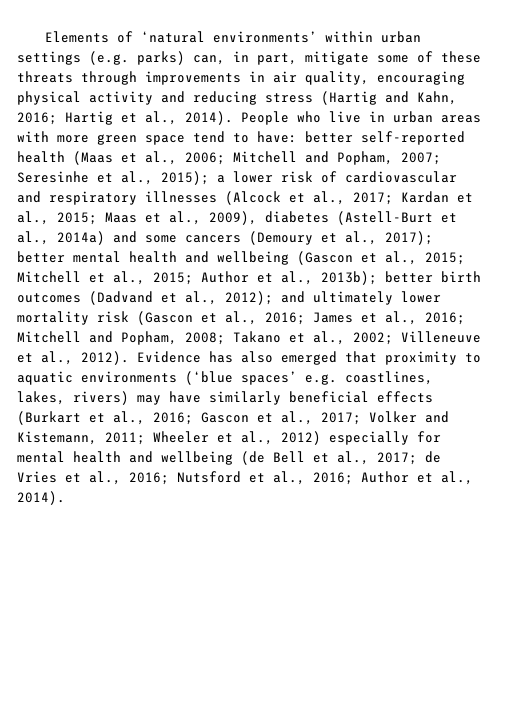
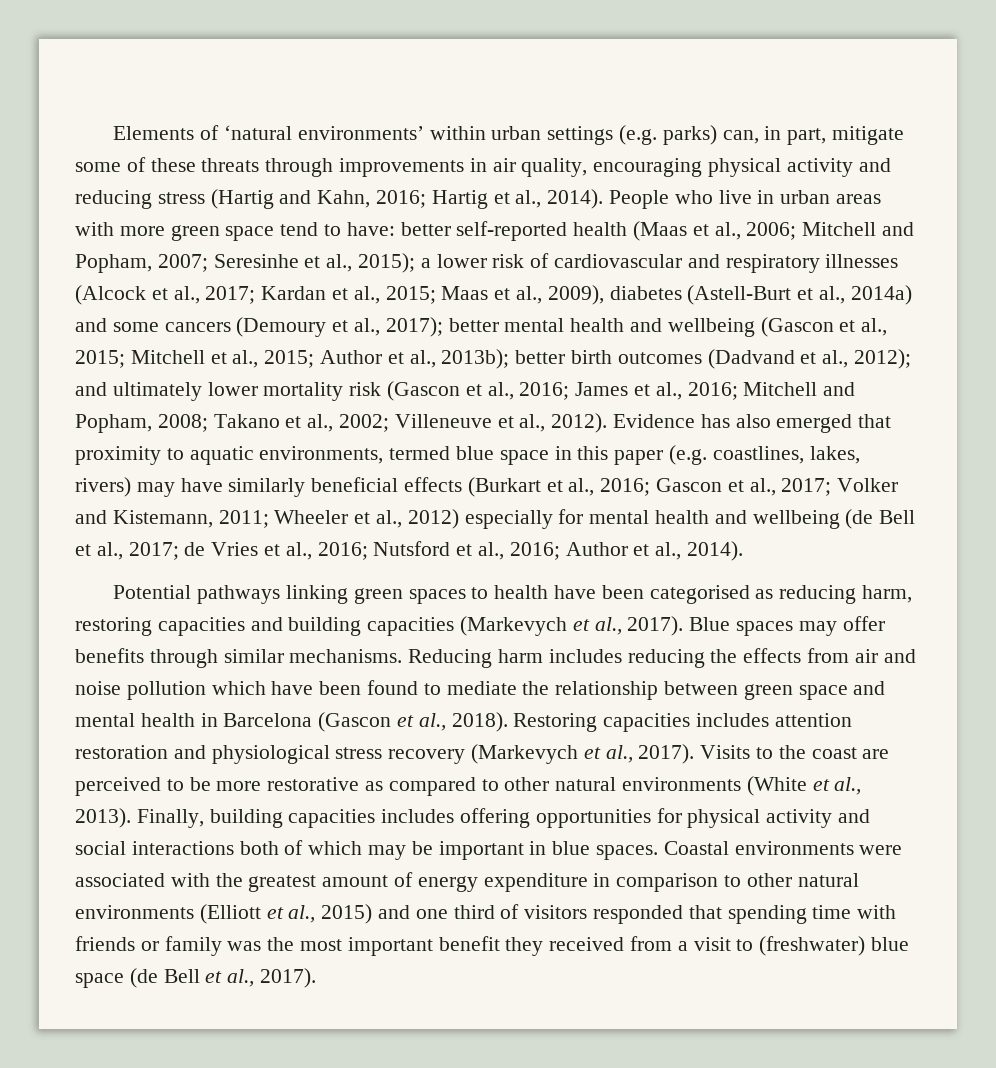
[81,371,337,385] environments (‘blue spaces’ e.g. -> [259,445,708,465] environments, termed blue space in this paper (e.g.
(65, 498) none -> [113,585,912,604] [75,616,885,636] [75,648,916,668] [75,680,886,700] [75,712,852,732] [75,744,890,764] [75,776,862,796] [75,808,871,828] [75,840,903,860] [75,872,859,892] [75,904,897,924] [75,936,910,956] [75,968,317,988] // Potential pathways linking green spaces to health have been categorised as reducing harm, restoring capacities and building capacities (Markevych et al., 2017). Blue spaces may offer benefits through similar mechanisms. Reducing harm includes reducing the effects from air and noise pollution which have been found to mediate the relationship between green space and mental health in Barcelona (Gascon et al., 2018). Restoring capacities includes attention restoration and physiological stress recovery (Markevych et al., 2017). Visits to the coast are perceived to be more restorative as compared to other natural environments (White et al., 2013). Finally, building capacities includes offering opportunities for physical activity and social interactions both of which may be important in blue spaces. Coastal environments were associated with the greatest amount of energy expenditure in comparison to other natural environments (Elliott et al., 2015) and one third of visitors responded that spending time with friends or family was the most important benefit they received from a visit to (freshwater) blue space (de Bell et al., 2017).

